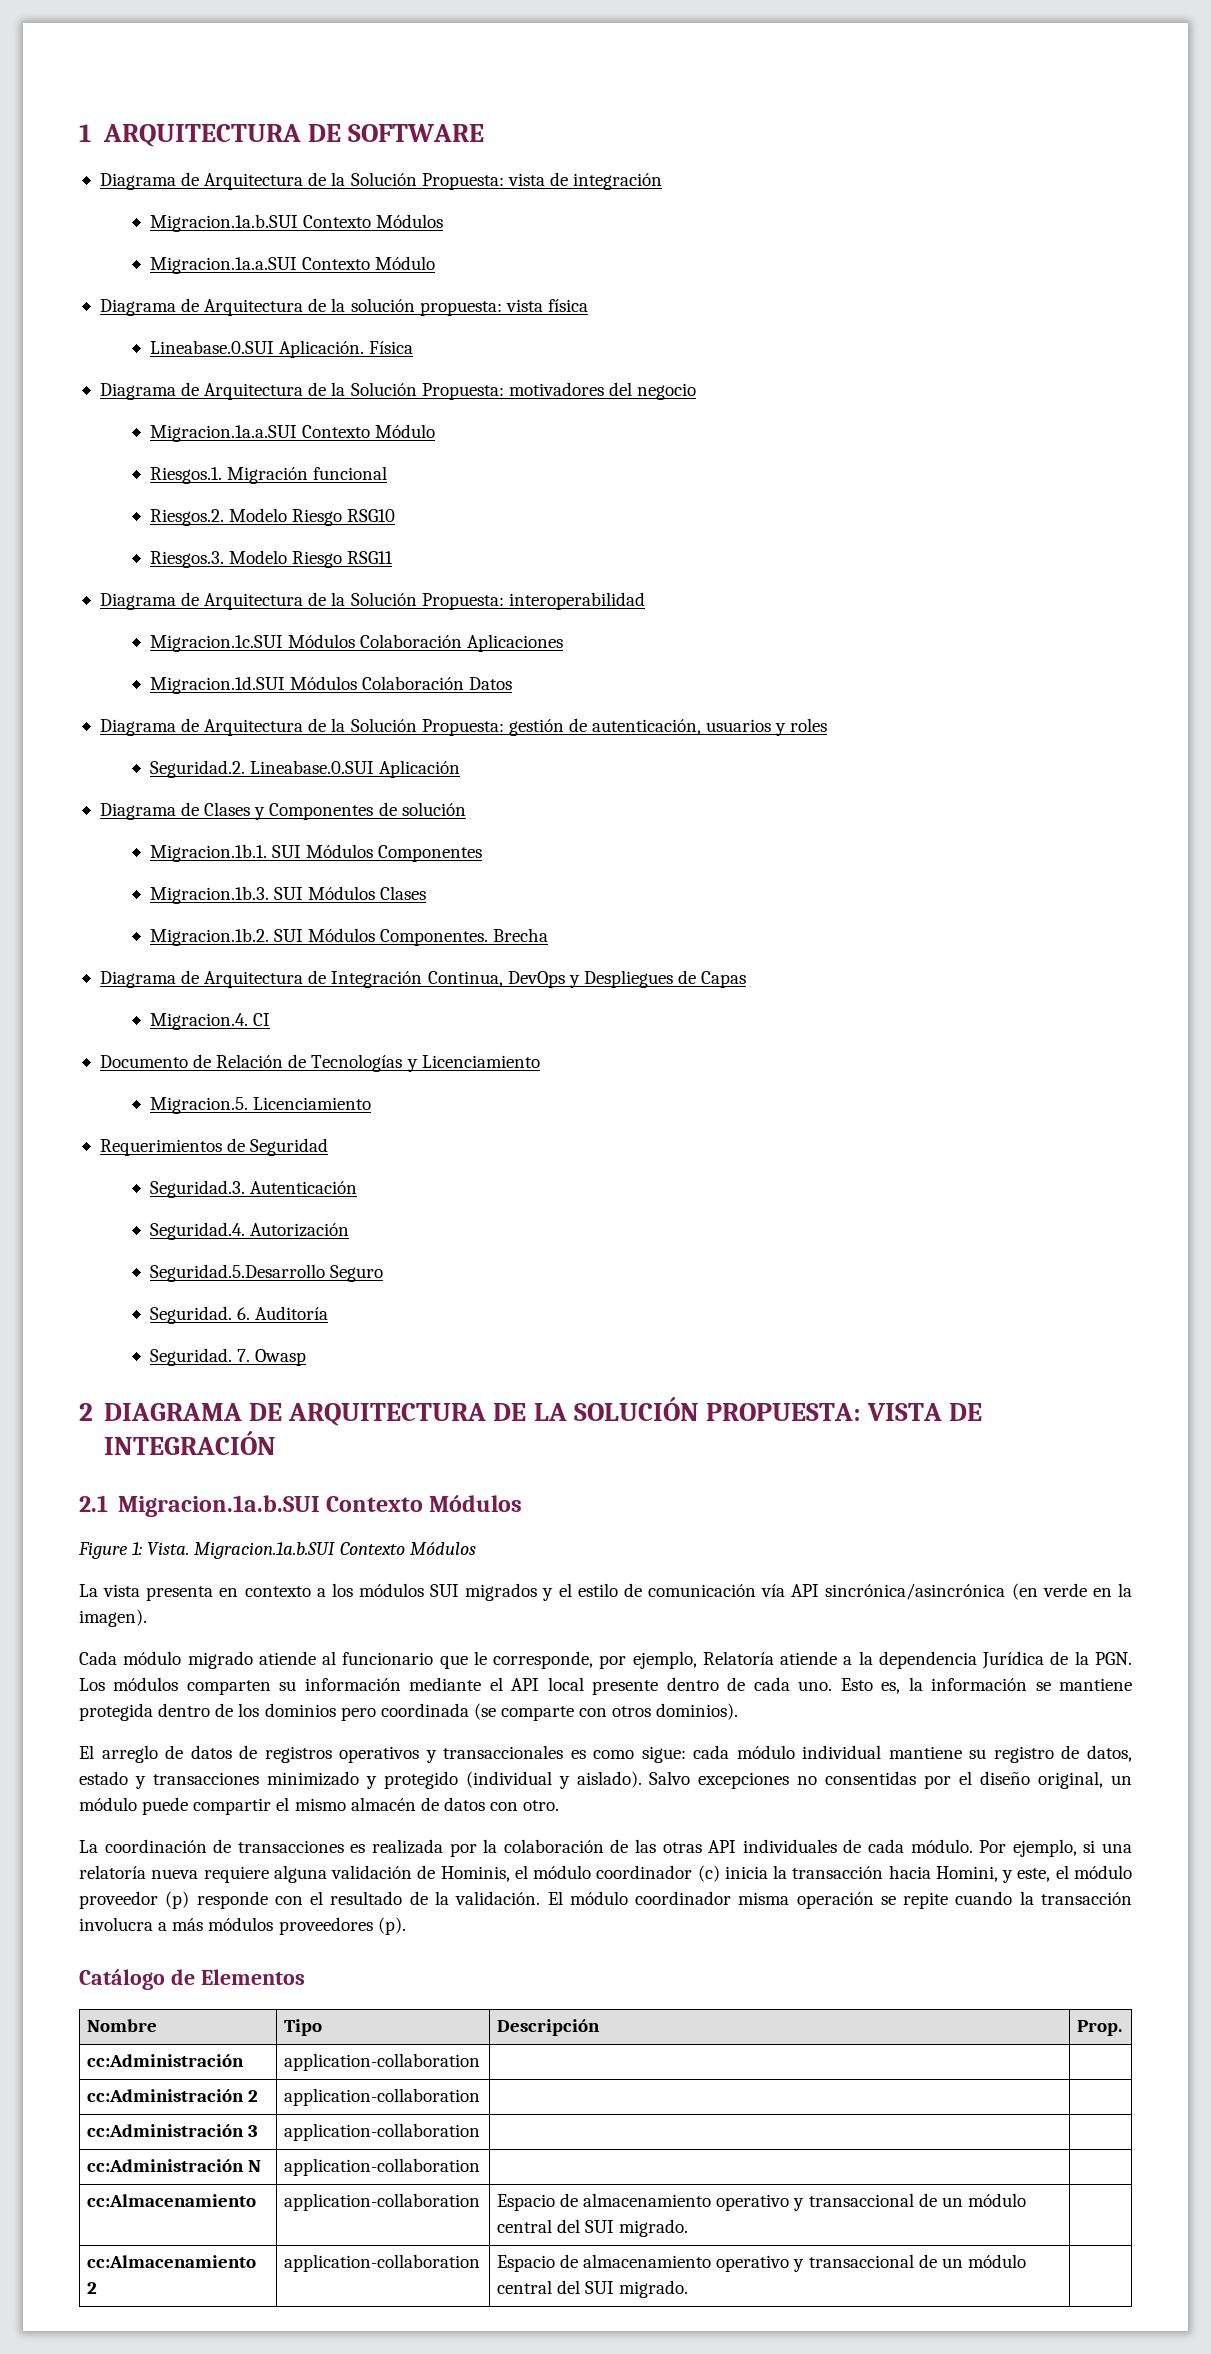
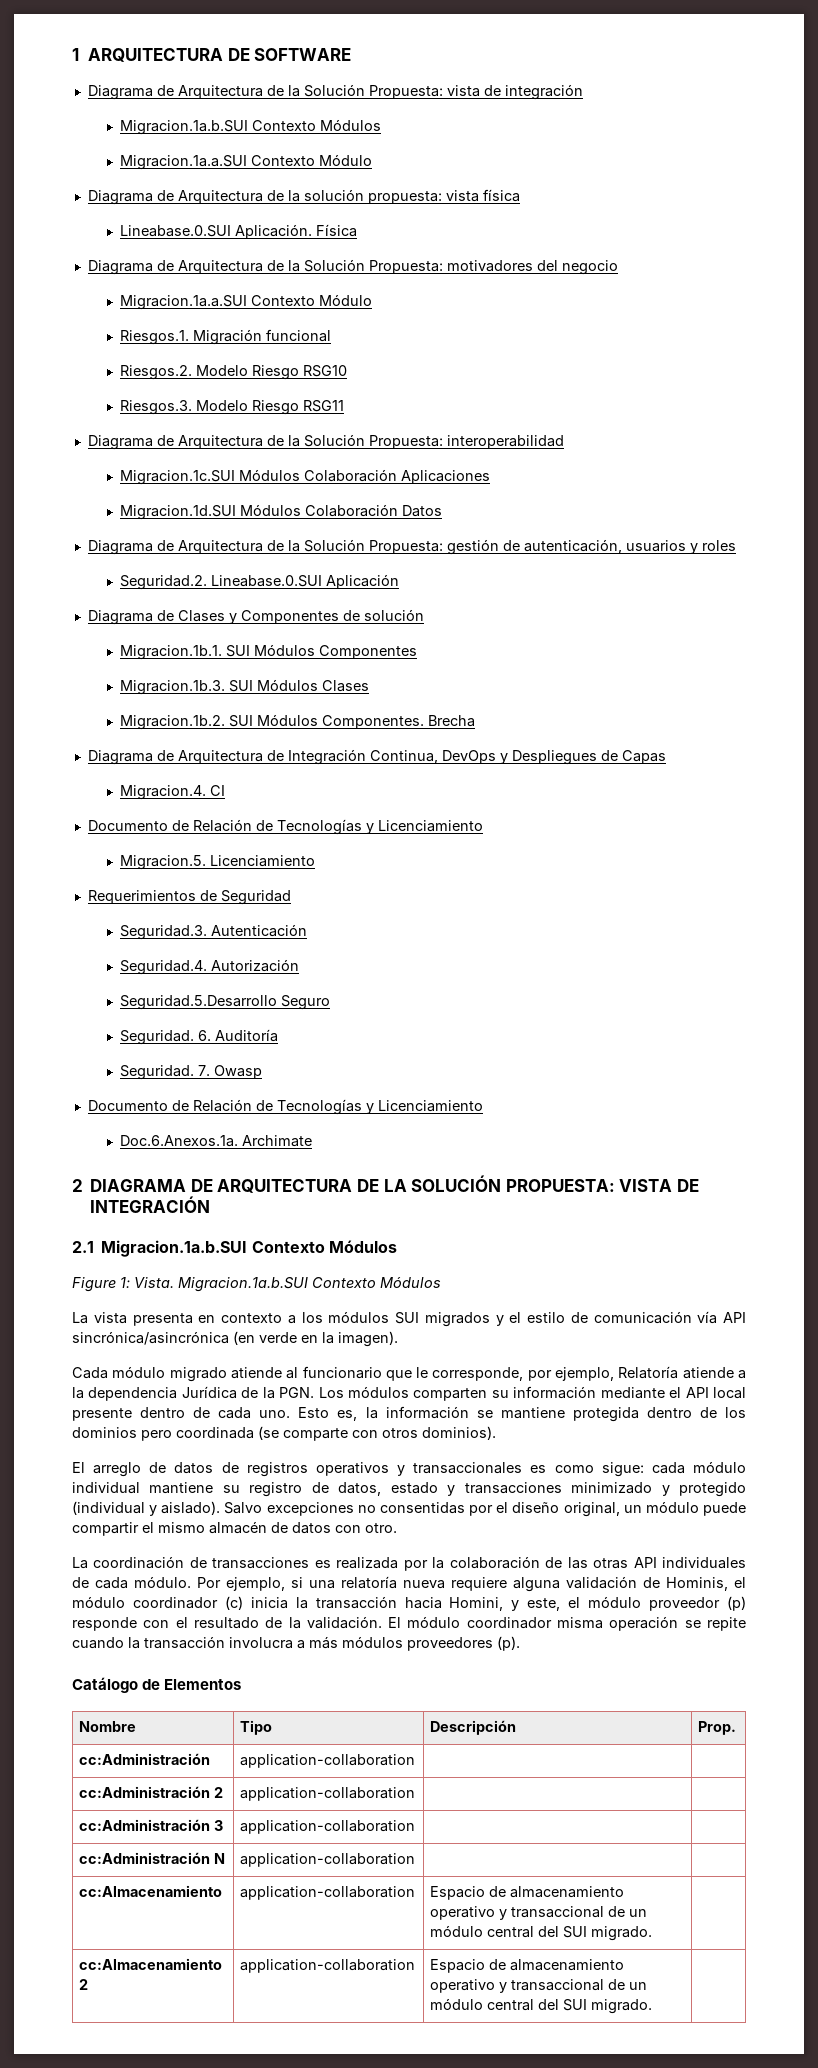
(306, 1357) none -> [87,1099,483,1115] [119,1135,312,1147] // Documento de Relación de Tecnologías y Licenciamiento // Doc.6.Anexos.1a. Archimate

